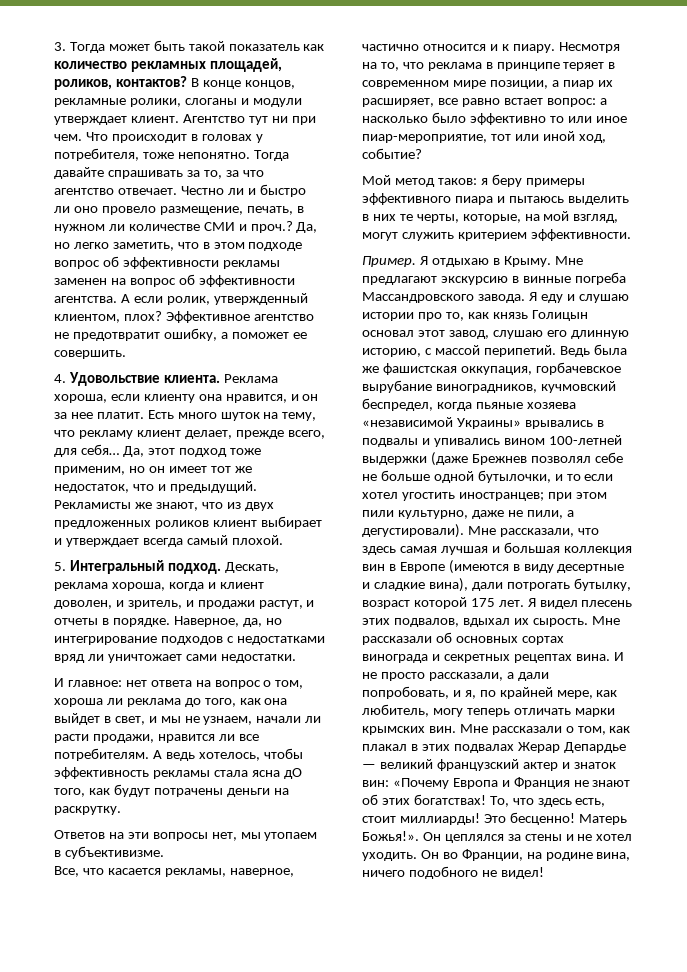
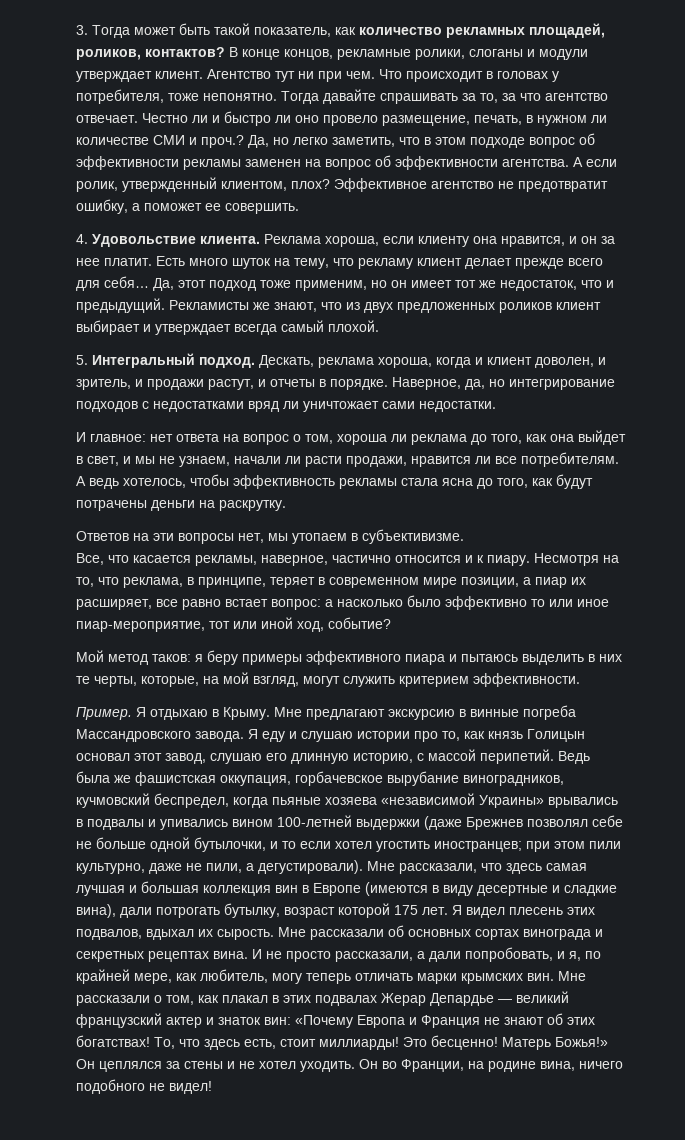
[228,44,300,51] показатель -> [254,27,331,37] показатель,
[184,430,325,439] делает, прежде всего, -> [465,258,603,269] делает прежде всего
[283,768,302,779] дО -> [477,478,493,489] до
[427,62,560,71] реклама в принципе -> [123,577,266,588] реклама, в принципе,
[362,831,419,841] Божья!». -> [555,1037,608,1047] Божья!»

